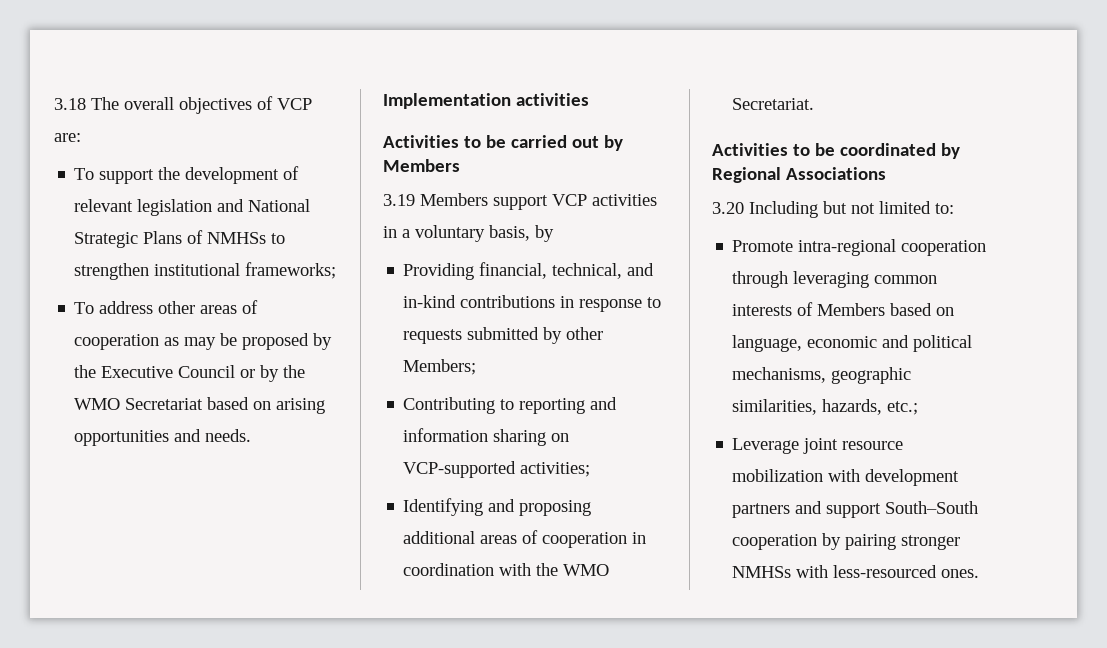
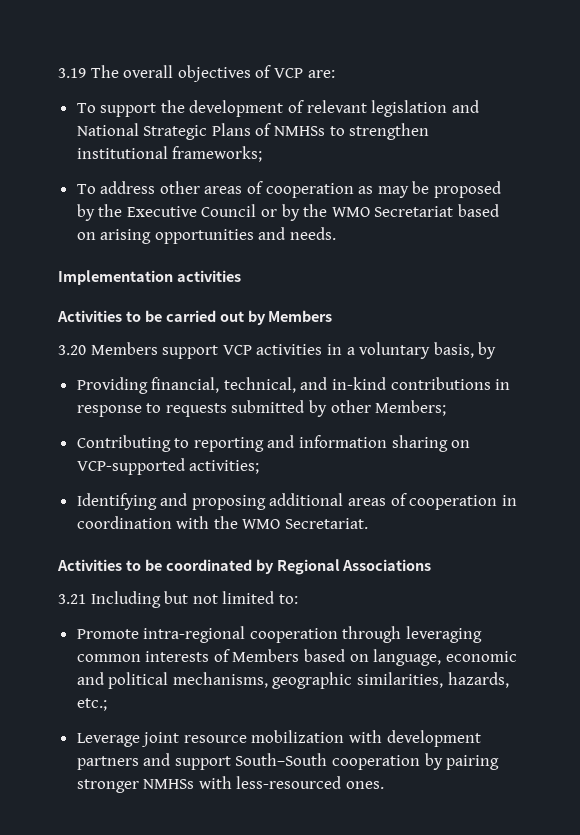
[54,98,86,110] 3.18 -> [58,68,86,78] 3.19
[383,194,415,206] 3.19 -> [58,345,86,355] 3.20
[712,202,744,214] 3.20 -> [58,594,86,604] 3.21

